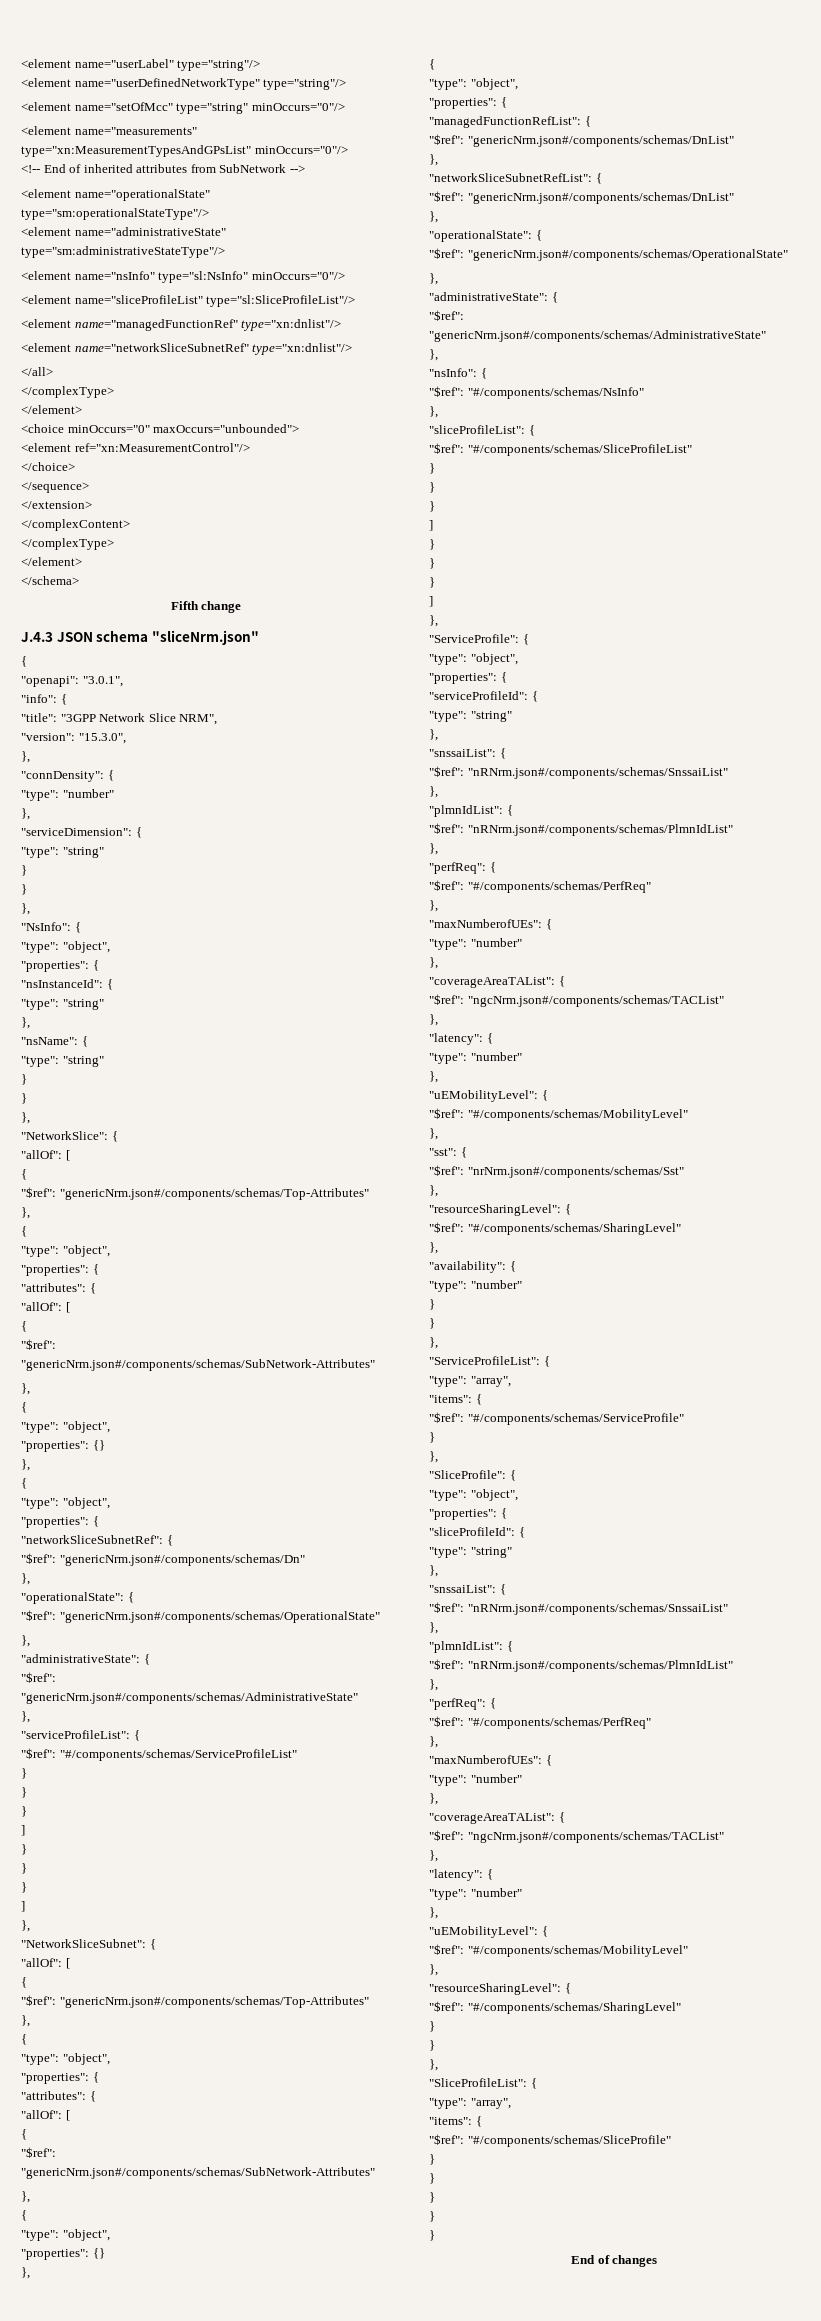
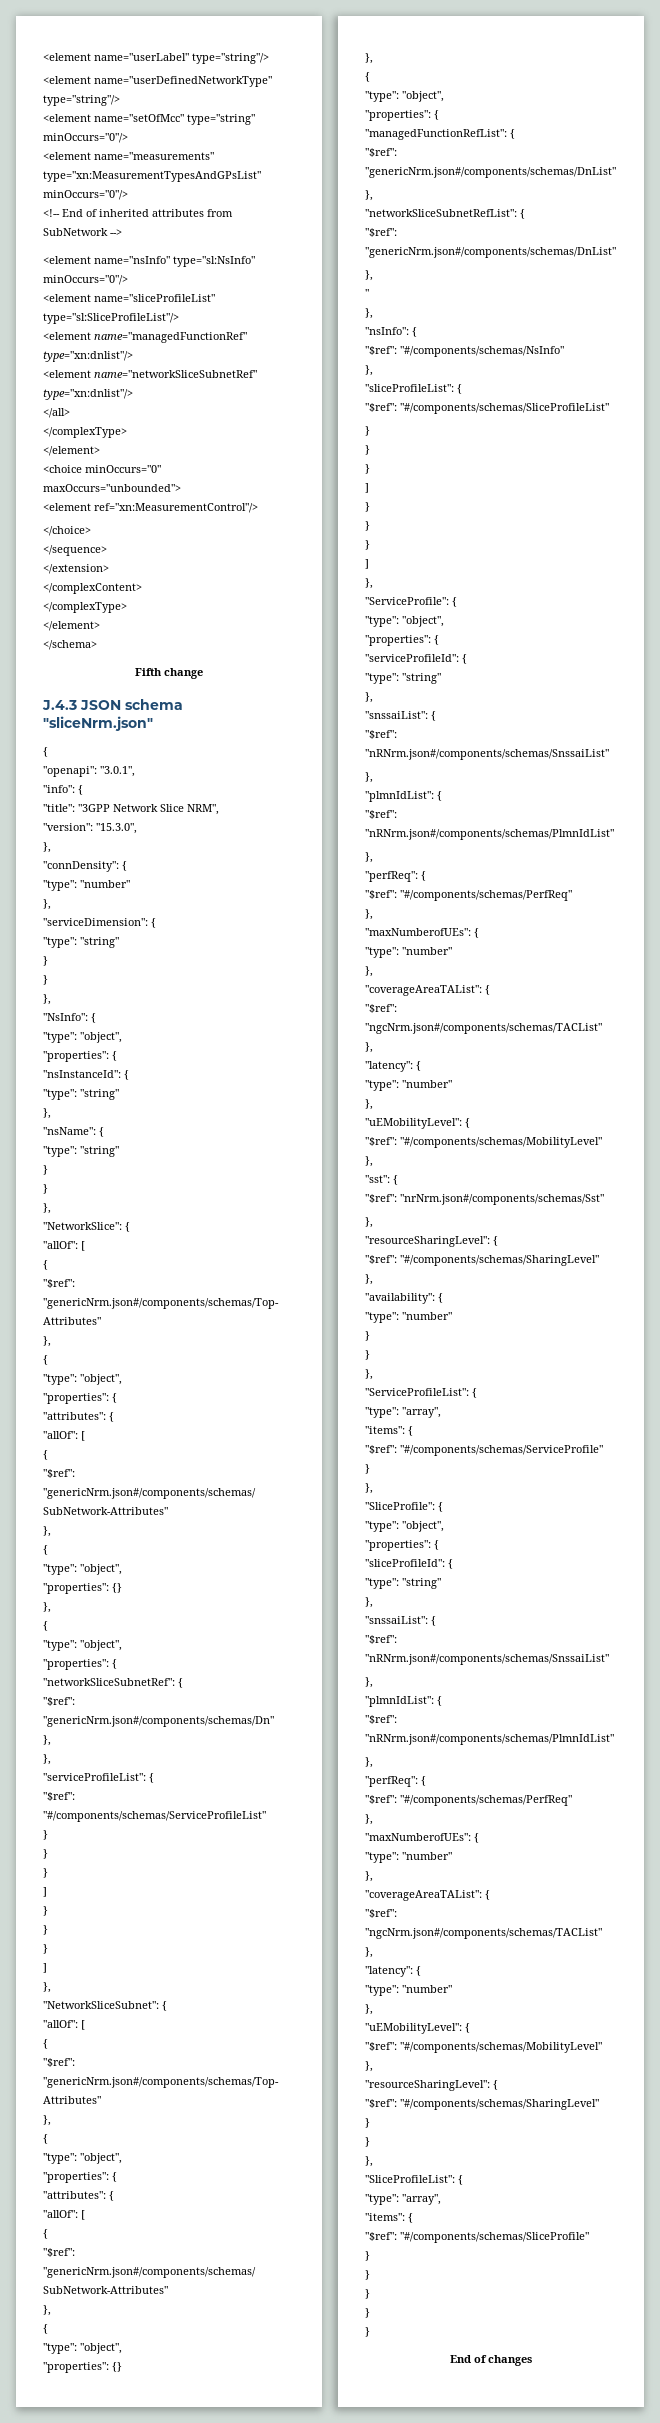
[21,189,210,201] [21,208,209,220] [21,227,226,236] [21,246,225,258] // <element name="operationalState" type="sm:operationalStateType"/> // <element name="administrativeState" type="sm:administrativeStateType"/> -> (122, 232) none
[21,1592,134,1604] [21,1610,380,1623] [21,1635,30,1647] [21,1654,150,1665] [21,1672,56,1683] [21,1692,358,1704] // "operationalState": { // "$ref": "genericNrm.json#/components/schemas/OperationalState" // }, // "administrativeState": { // "$ref": "genericNrm.json#/components/schemas/AdministrativeState" -> (51, 1740) none
[429,230,542,242] [429,248,788,261] [429,273,438,285] [429,292,558,303] [429,310,464,321] [429,330,766,342] "operationalState": { // "$ref": "genericNrm.json#/components/schemas/OperationalState" // }, // "administrativeState": { // "$ref": "genericNrm.json#/components/schemas/AdministrativeState" -> [365,289,369,297] "

